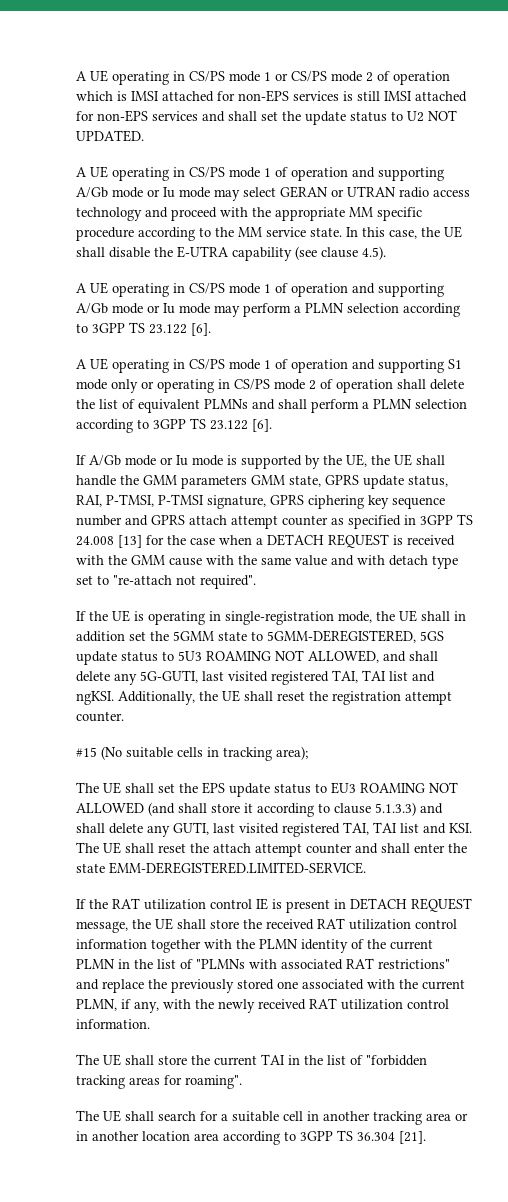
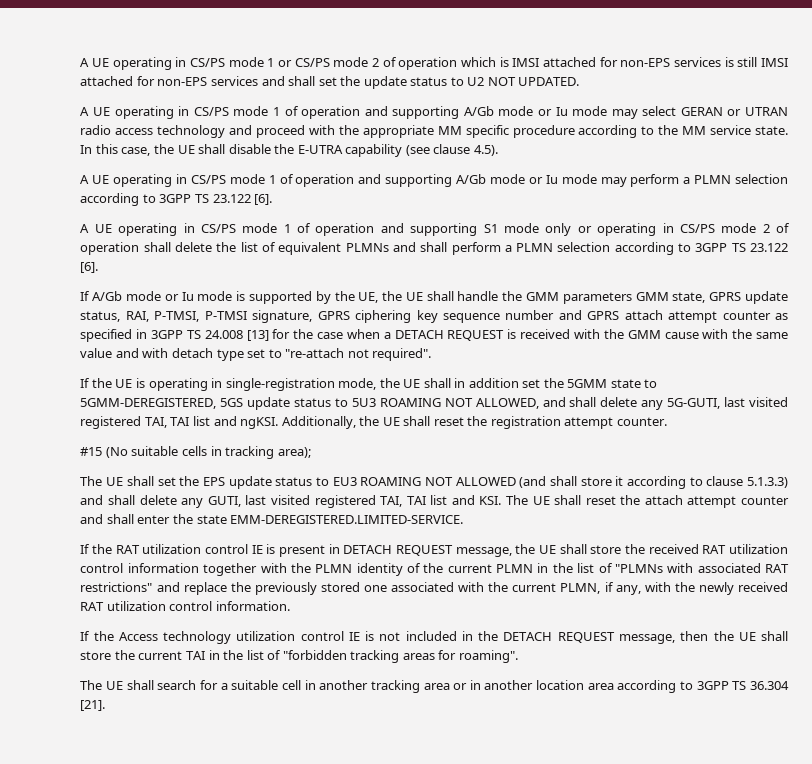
[75,1054,99,1065] The -> [80,631,734,644] If the Access technology utilization control IE is not included in the DETACH REQUEST message, then the

